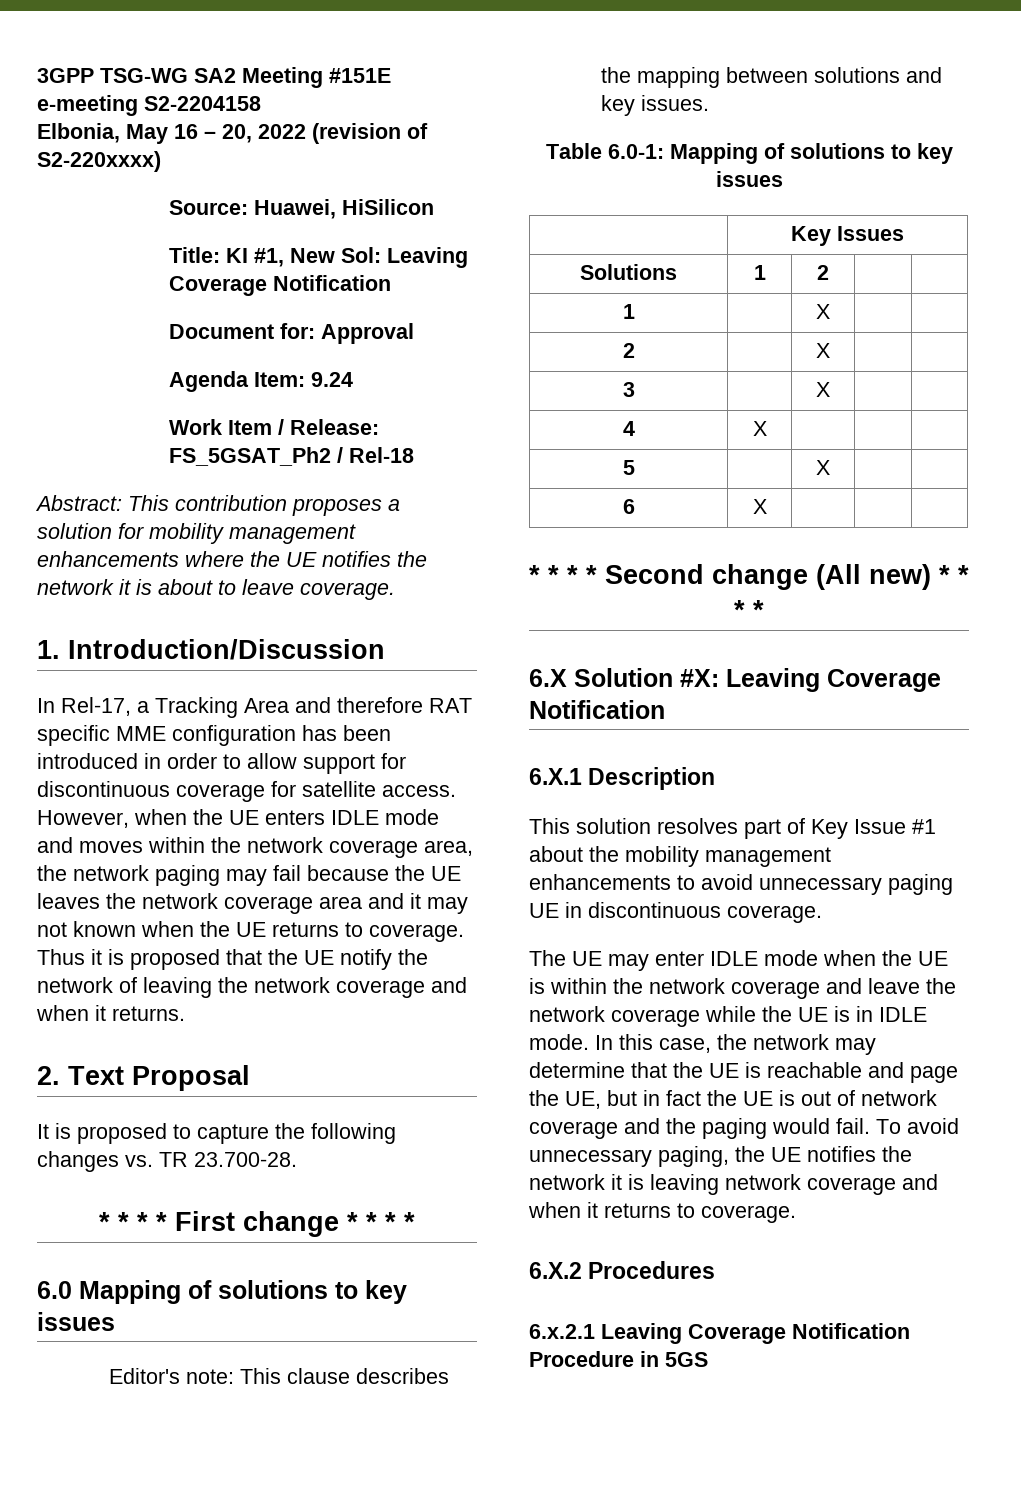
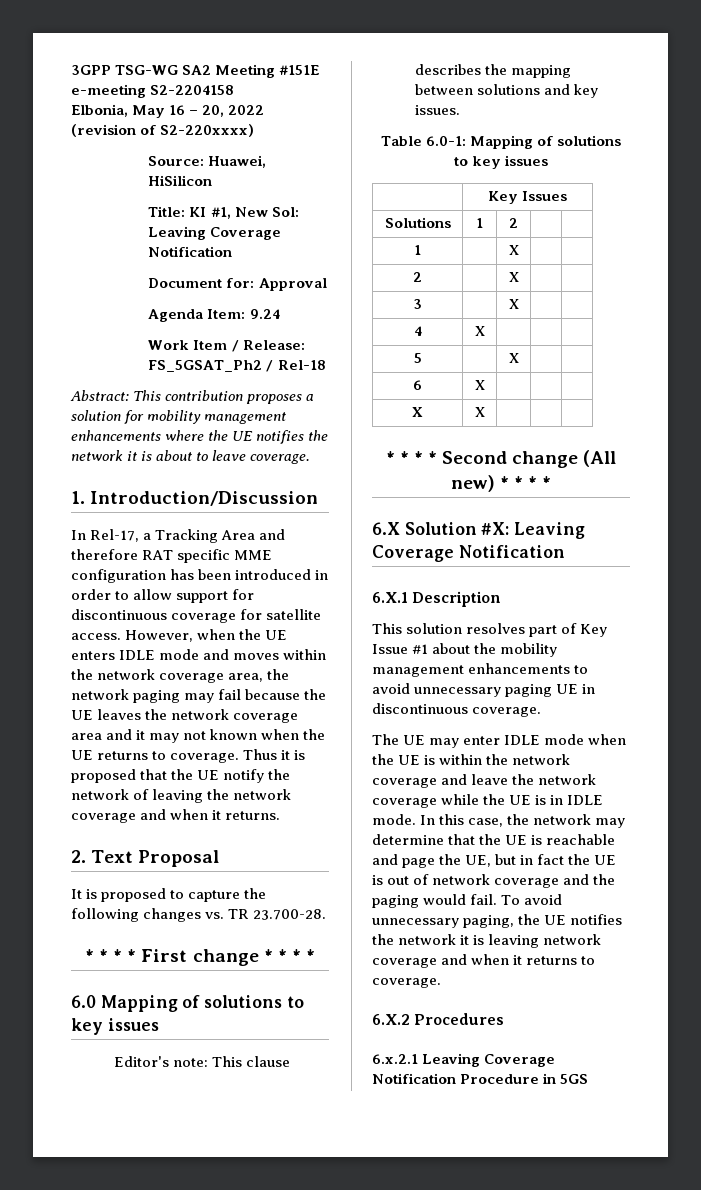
(767, 506) none -> [412,407,423,417] [474,407,485,417] // X | X | | |

